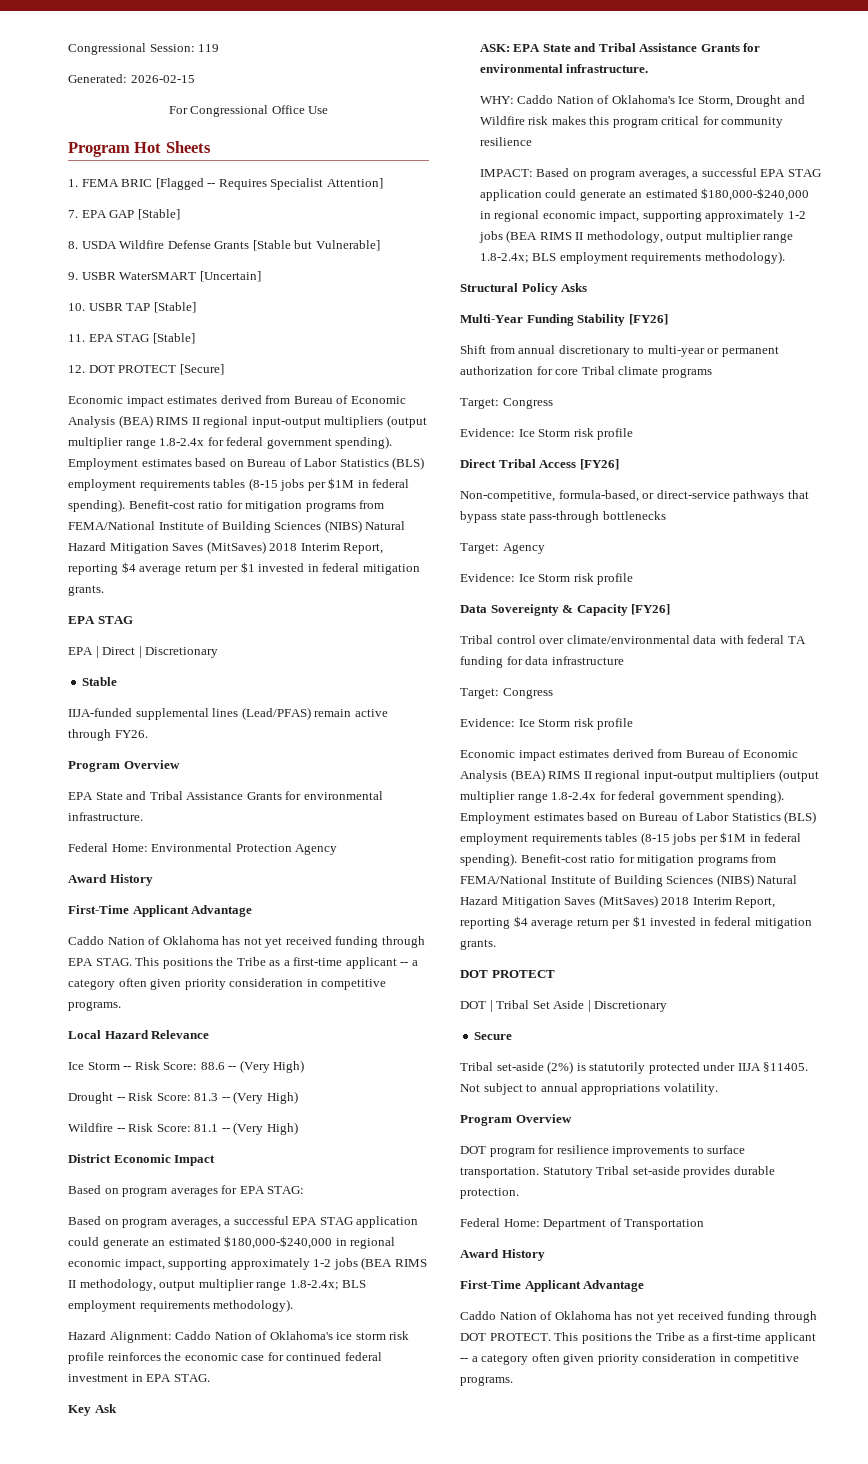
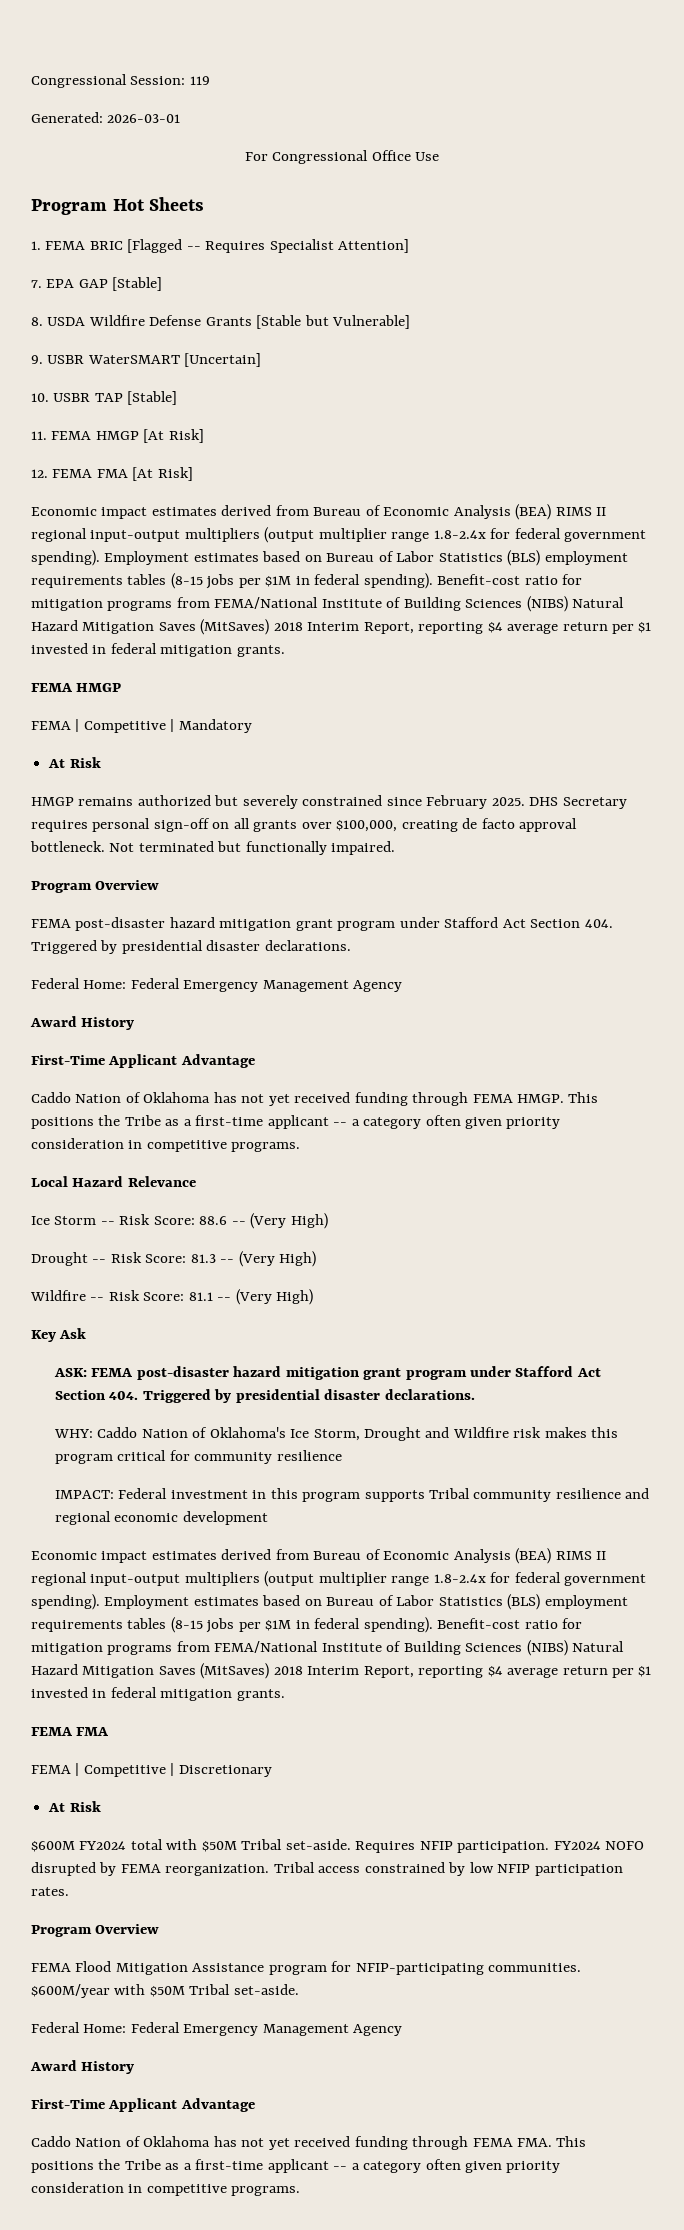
[130,75,195,83] 2026-02-15 -> [107,114,181,123] 2026-03-01
[88,333,195,344] [68,364,224,375] EPA STAG [Stable] // 12. DOT PROTECT [Secure] -> [51,429,204,443] [31,467,193,481] FEMA HMGP [At Risk] // 12. FEMA FMA [At Risk]
[68,616,133,624] [68,646,219,658] [82,677,118,686] [68,707,388,720] [68,729,148,741] [68,760,180,772] [68,791,383,800] [68,812,143,821] [68,843,292,852] EPA STAG // EPA | Direct | Discretionary // Stable // IIJA-funded supplemental lines (Lead/PFAS) remain active through FY26. // Program Overview // EPA State and Tribal Assistance Grants for environmental infrastructure. // Federal Home: Environmental Protection -> [31,683,122,692] [31,719,252,733] [48,757,101,768] [31,795,627,809] [31,818,578,832] [30,841,396,855] [31,880,160,893] [31,917,613,931] [31,940,351,954] [31,978,349,992] FEMA HMGP // FEMA | Competitive | Mandatory // At Risk // HMGP remains authorized but severely constrained since February 2025. DHS Secretary requires personal sign-off on all grants over $100,000, creating de facto approval bottleneck. Not terminated but functionally impaired. // Program Overview // FEMA post-disaster hazard mitigation grant program under Stafford Act Section 404. Triggered by presidential disaster declarations. // Federal Home: Federal Emergency Management
[68,958,132,966] EPA STAG. -> [472,1094,565,1103] FEMA HMGP.
[68,1154,216,1166] [68,1185,305,1197] [68,1216,419,1228] [68,1236,396,1249] [68,1257,427,1270] [68,1279,367,1291] [68,1299,294,1312] [68,1331,410,1343] [68,1352,382,1364] [68,1374,210,1382] [68,1404,117,1416] [479,43,761,52] [479,64,649,73] District Economic Impact // Based on program averages for EPA STAG: // Based on program averages, a successful EPA STAG application could generate an estimated $180,000-$240,000 in regional economic impact, supporting approximately 1-2 jobs (BEA RIMS II methodology, output multiplier range 1.8-2.4x; BLS employment requirements methodology). // Hazard Alignment: Caddo Nation of Oklahoma's ice storm risk profile reinforces the economic case for continued federal investment in EPA STAG. // Key Ask // ASK: EPA State and Tribal Assistance Grants for environmental infrastructure. -> [31,1328,87,1342] [53,1366,601,1380] [54,1389,475,1403] Key Ask // ASK: FEMA post-disaster hazard mitigation grant program under Stafford Act Section 404. Triggered by presidential disaster declarations.
[536,168,821,180] [479,188,810,201] [479,210,806,222] [478,230,794,243] [479,251,785,264] [460,283,588,295] [460,314,668,326] [460,345,779,357] [460,366,712,378] [460,398,553,409] [460,428,634,440] [460,459,619,470] [460,490,809,502] [460,511,666,523] [460,543,545,554] [460,573,634,585] [460,604,671,616] [460,635,806,644] [460,656,624,668] [460,688,553,699] [460,718,634,730] Based on program averages, a successful EPA STAG application could generate an estimated $180,000-$240,000 in regional economic impact, supporting approximately 1-2 jobs (BEA RIMS II methodology, output multiplier range 1.8-2.4x; BLS employment requirements methodology). // Structural Policy Asks // Multi-Year Funding Stability [FY26] // Shift from annual discretionary to multi-year or permanent authorization for core Tribal climate programs // Target: Congress // Evidence: Ice Storm risk profile // Direct Tribal Access [FY26] // Non-competitive, formula-based, or direct-service pathways that bypass state pass-through bottlenecks // Target: Agency // Evidence: Ice Storm risk profile // Data Sovereignty & Capacity [FY26] // Tribal control over climate/environmental data with federal TA funding for data infrastructure // Target: Congress // Evidence: Ice Storm risk profile -> [118,1488,650,1502] [54,1511,268,1525] Federal investment in this program supports Tribal community resilience and regional economic development
[460,970,555,978] [460,1000,668,1012] [474,1032,513,1040] [460,1061,809,1074] [460,1083,718,1095] [460,1114,572,1126] [460,1145,746,1157] [460,1166,775,1178] [460,1188,519,1199] [460,1218,705,1230] DOT PROTECT // DOT | Tribal Set Aside | Discretionary // Secure // Tribal set-aside (2%) is statutorily protected under IIJA §11405. Not subject to annual appropriations volatility. // Program Overview // DOT program for resilience improvements to surface transportation. Statutory Tribal set-aside provides durable protection. // Federal Home: Department of Transportation -> [31,1727,109,1736] [31,1763,272,1777] [48,1801,101,1812] [31,1839,645,1853] [31,1862,623,1876] [31,1887,69,1896] [31,1924,160,1937] [31,1961,582,1975] [31,1984,299,1998] [31,2022,403,2036] FEMA FMA // FEMA | Competitive | Discretionary // At Risk // $600M FY2024 total with $50M Tribal set-aside. Requires NFIP participation. FY2024 NOFO disrupted by FEMA reorganization. Tribal access constrained by low NFIP participation rates. // Program Overview // FEMA Flood Mitigation Assistance program for NFIP-participating communities. $600M/year with $50M Tribal set-aside. // Federal Home: Federal Emergency Management Agency
[460,1333,551,1341] DOT PROTECT. -> [472,2138,553,2147] FEMA FMA.

